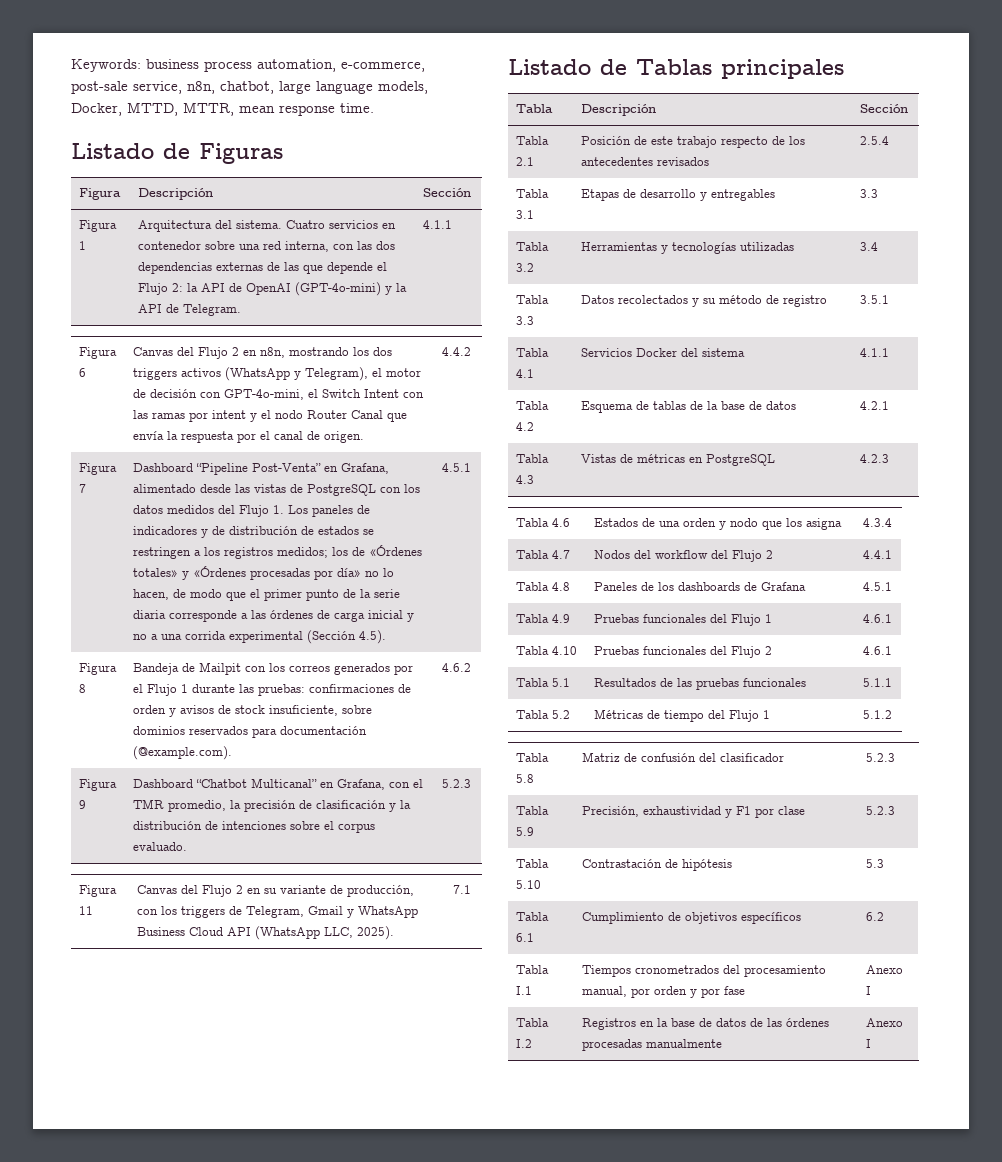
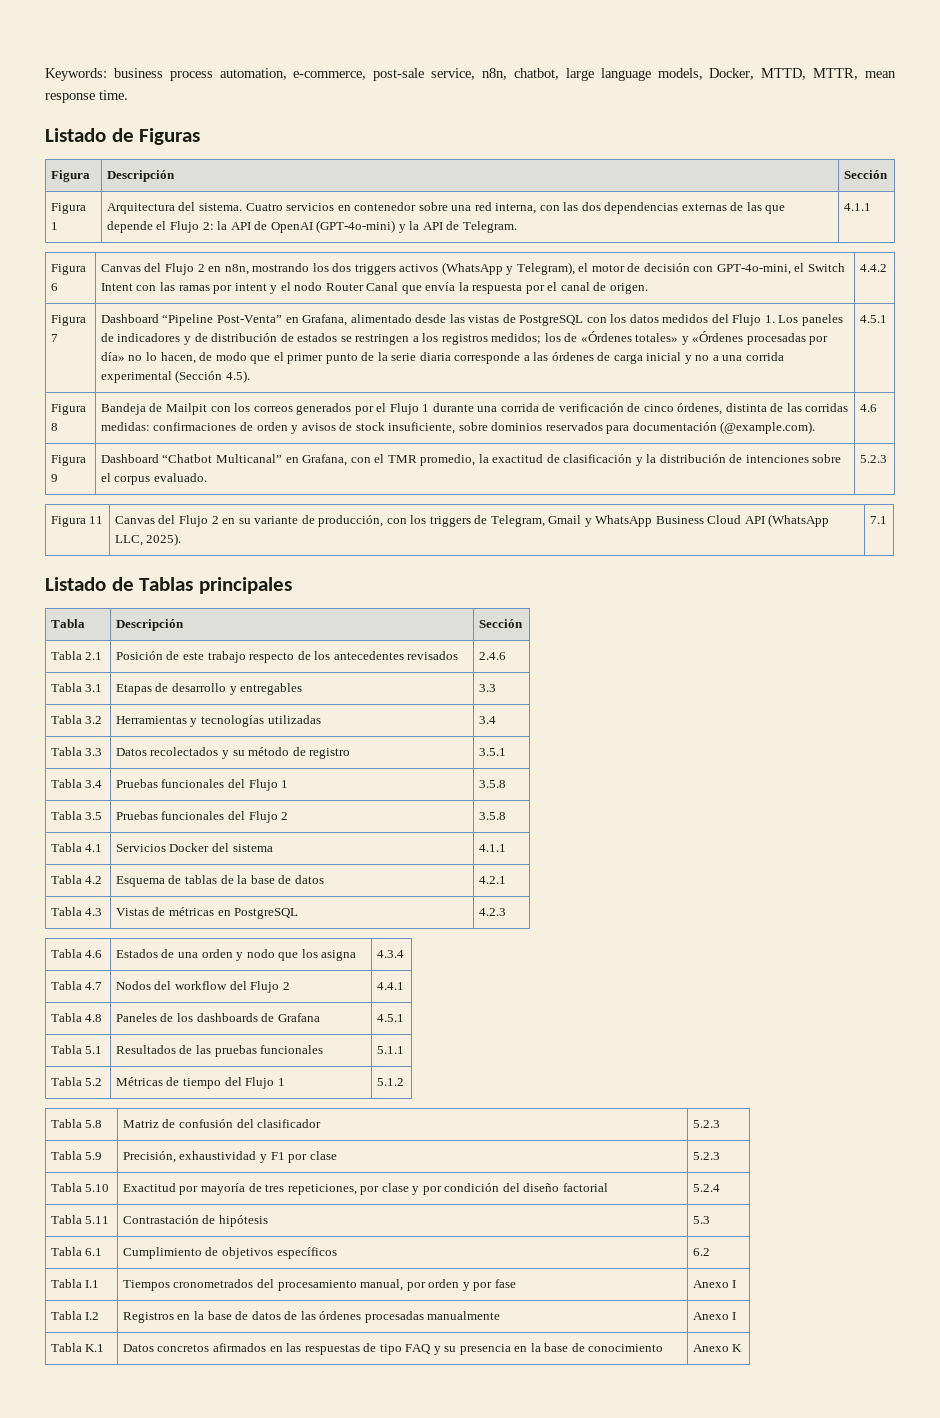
[239,684,306,696] las pruebas: -> [477,403,849,415] [100,422,150,431] una corrida de verificación de cinco órdenes, distinta de las corridas medidas:
[442,663,472,672] 4.6.2 -> [859,404,877,412] 4.6
[244,800,297,812] precisión -> [492,454,544,463] exactitud
[860,136,890,145] 2.5.4 -> [478,652,506,660] 2.4.6
(890, 299) none -> [50,779,103,788] [115,779,289,791] [478,780,506,788] [50,811,103,820] [115,811,289,823] [478,812,506,820] // Tabla 3.4 | Pruebas funcionales del Flujo 1 | 3.5.8 // Tabla 3.5 | Pruebas funcionales del Flujo 2 | 3.5.8
[516,614,571,623] [594,614,773,626] [863,614,893,623] [516,646,578,655] [594,646,773,658] [863,646,893,655] // Tabla 4.9 | Pruebas funcionales del Flujo 1 | 4.6.1 // Tabla 4.10 | Pruebas funcionales del Flujo 2 | 4.6.1 -> (404, 1018) none
(542, 884) none -> [122,1183,608,1195] [692,1184,720,1192] [50,1215,110,1224] | Exactitud por mayoría de tres repeticiones, por clase y por condición del diseño factorial | 5.2.4 // Tabla 5.11
(872, 1043) none -> [50,1343,105,1352] [122,1343,664,1355] [692,1344,743,1352] // Tabla K.1 | Datos concretos afirmados en las respuestas de tipo FAQ y su presencia en la base de conocimiento | Anexo K

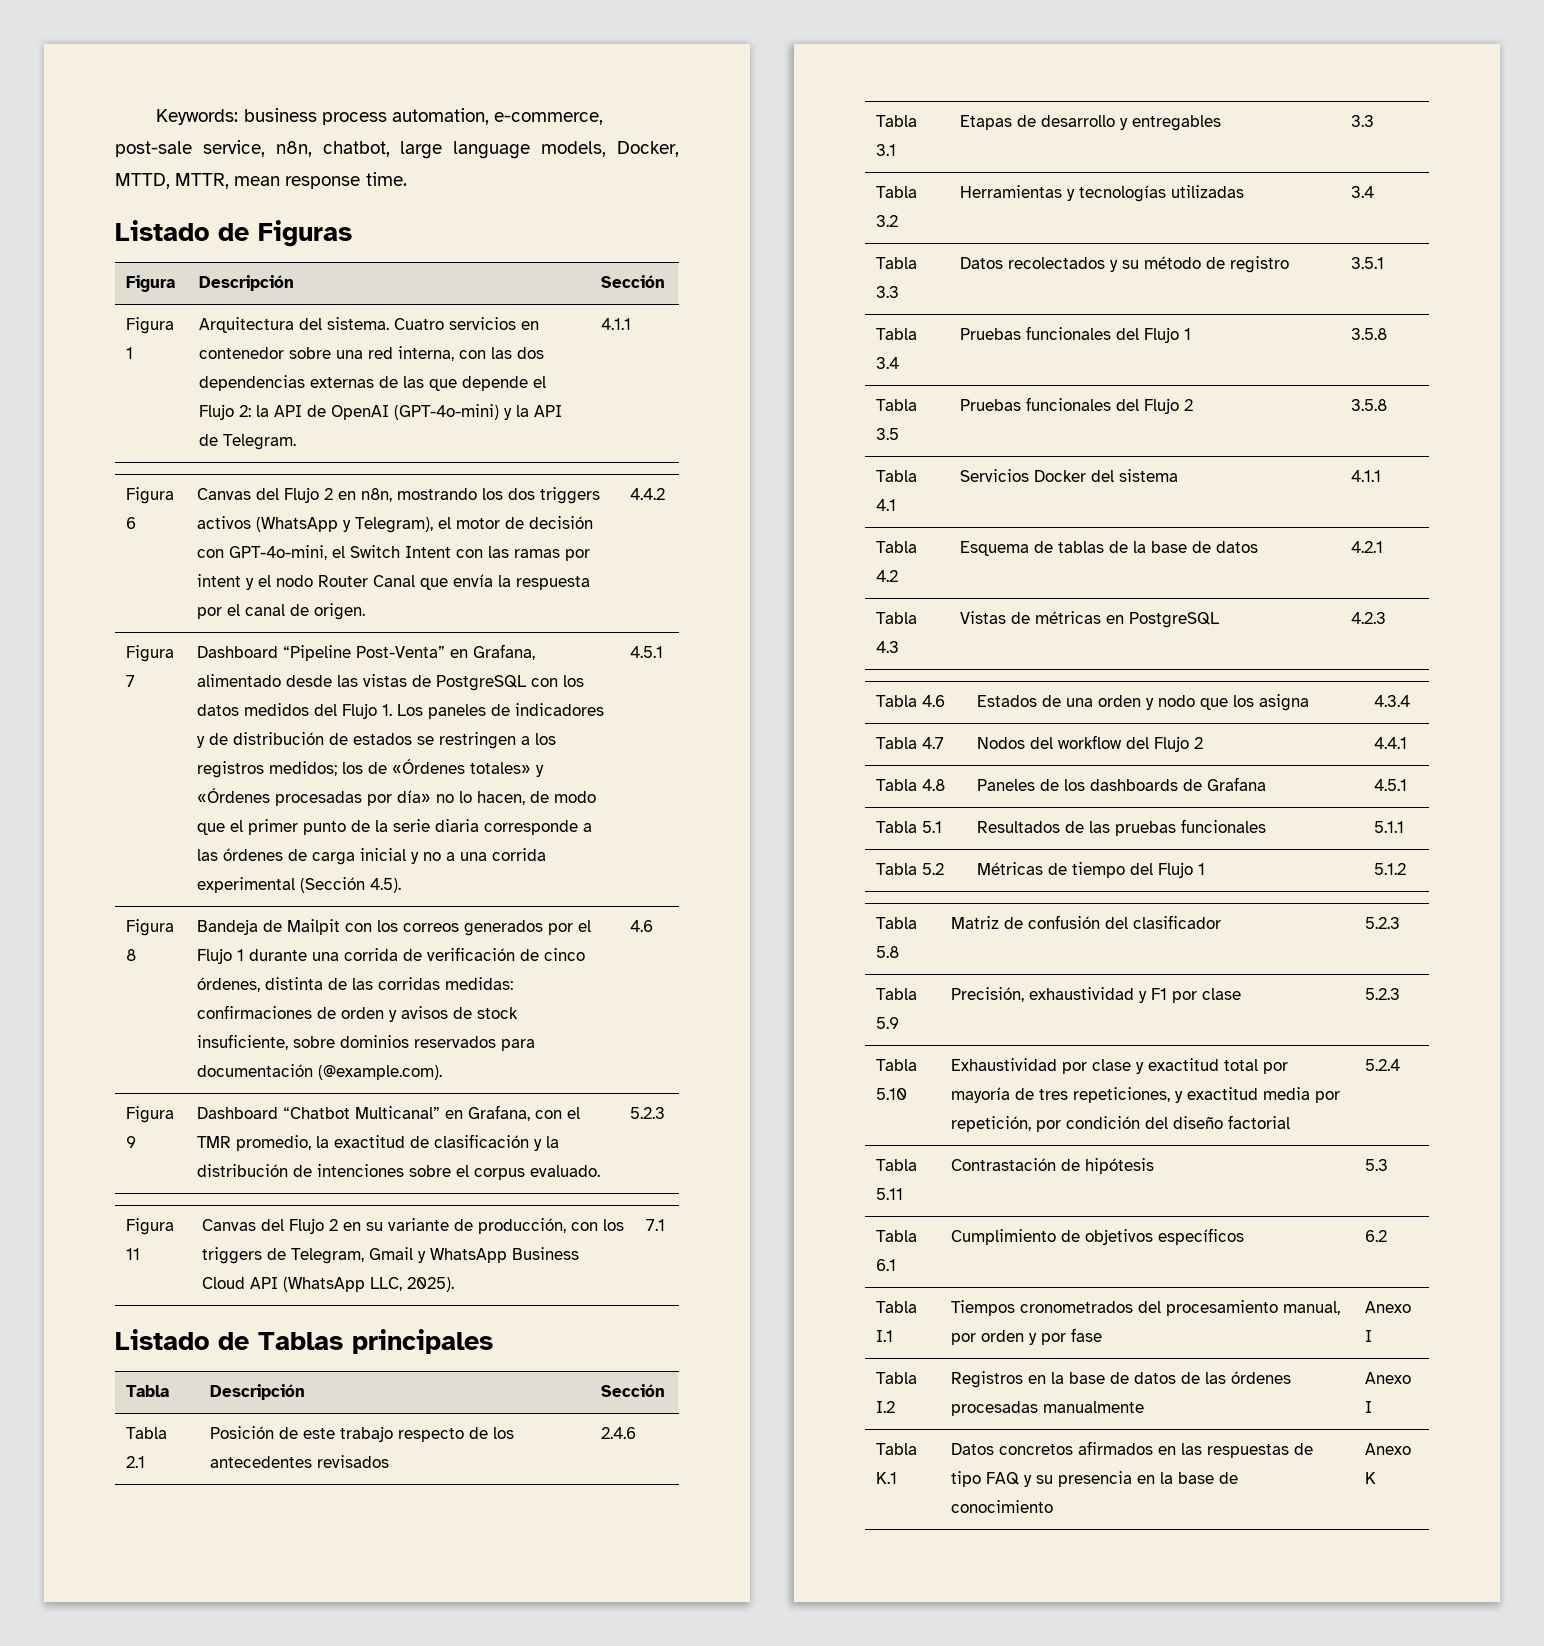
[122,1183,176,1192] Exactitud -> [951,1058,1259,1074] Exhaustividad por clase y exactitud total
[360,1183,420,1195] por clase y -> [1175,1087,1341,1103] [951,1116,1032,1132] y exactitud media por repetición,

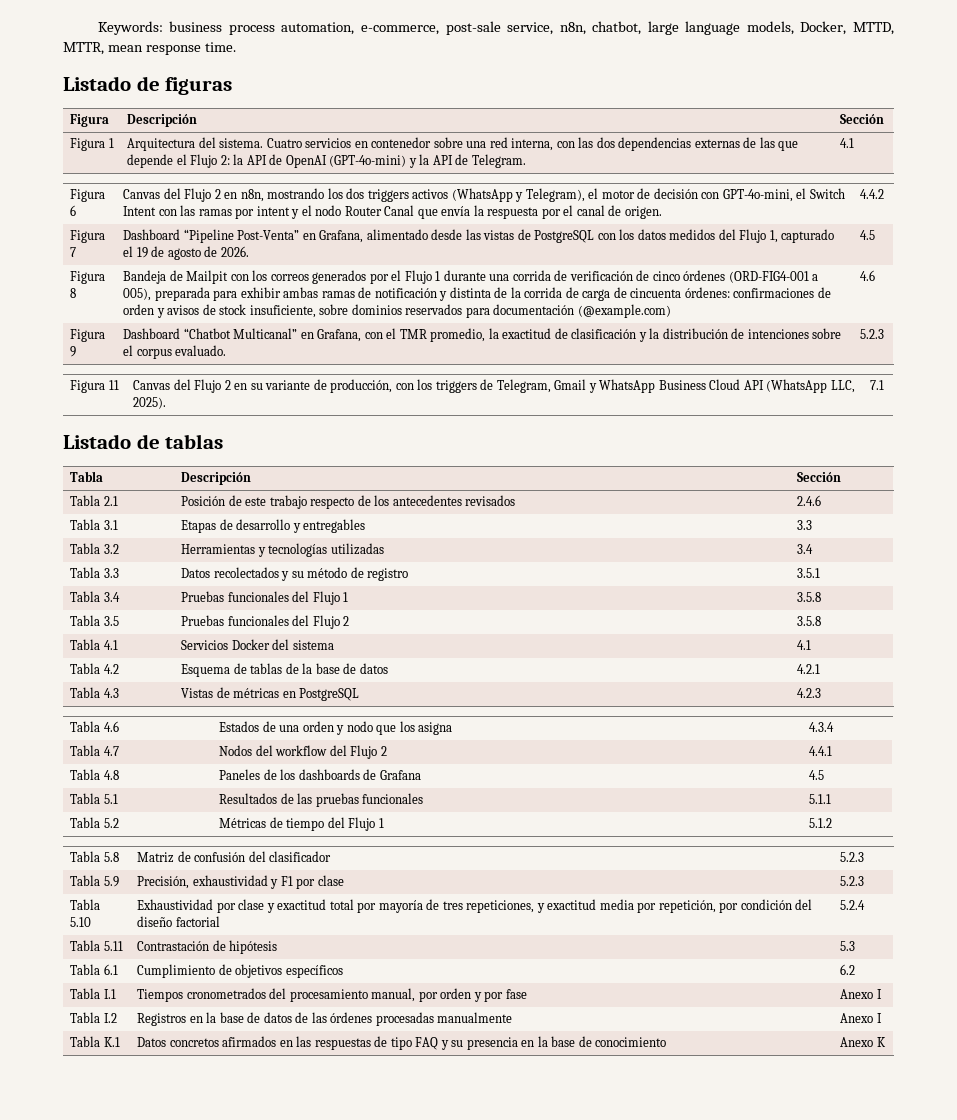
[258,220,352,247] Figuras -> [165,77,233,95] figuras
[601,318,632,330] 4.1.1 -> [840,138,855,148] 4.1
[382,703,605,719] [197,732,557,749] [197,759,545,778] [197,788,597,806] [197,819,593,835] [197,848,547,865] [197,877,402,893] [630,646,664,658] 1. Los paneles de indicadores y de distribución de estados se restringen a los registros medidos; los de «Órdenes totales» y «Órdenes procesadas por día» no lo hacen, de modo que el primer punto de la serie diaria corresponde a las órdenes de carga inicial y no a una corrida experimental (Sección 4.5). | 4.5.1 -> [769,229,835,243] [123,246,249,260] [860,230,876,240] 1, capturado el 19 de agosto de 2026. | 4.5
[197,977,514,992] órdenes, distinta de las corridas medidas: -> [683,270,819,283] [123,287,730,301] órdenes (ORD-FIG4-001 a 005), preparada para exhibir ambas ramas de notificación y distinta de la corrida de carga de cincuenta órdenes:
[318,1065,443,1080] (@example.com). -> [577,304,671,318] (@example.com)
[258,1329,493,1354] Tablas principales -> [165,434,224,449] tablas
[1351,470,1382,482] 4.1.1 -> [797,640,812,650] 4.1
[1374,779,1408,791] 4.5.1 -> [809,770,825,780] 4.5

